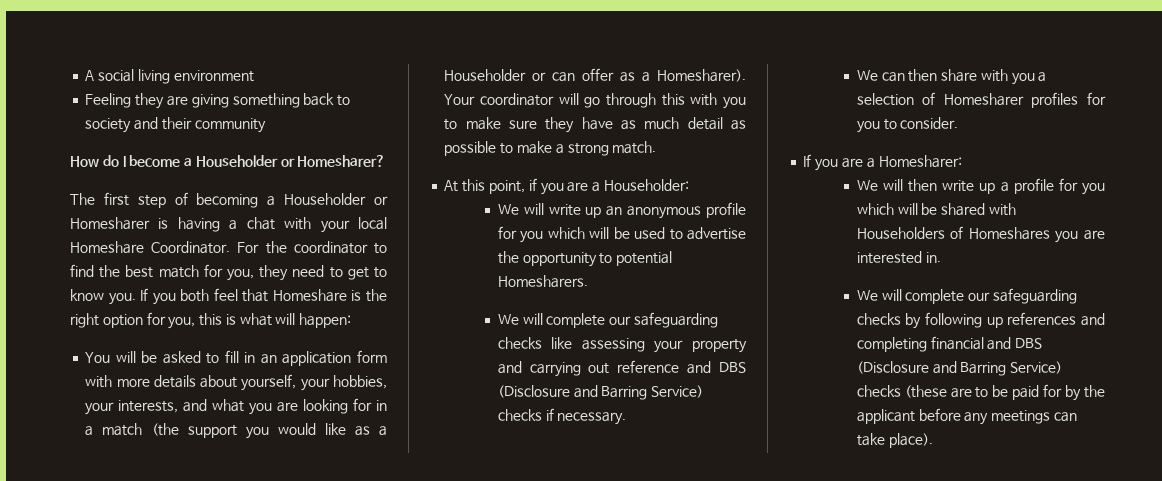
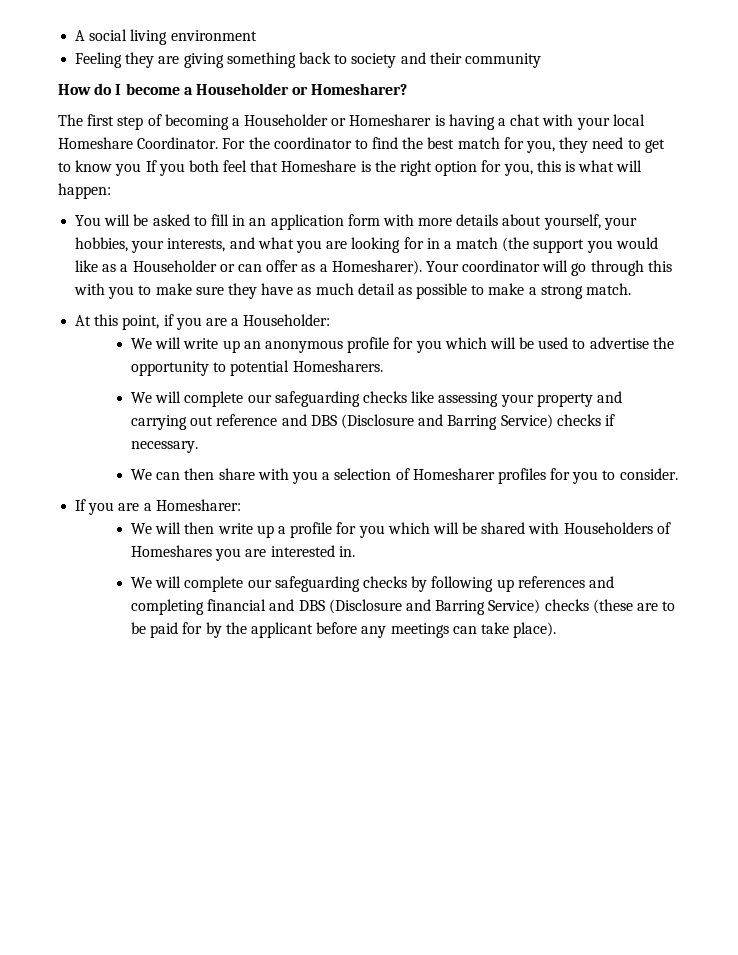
[108,293,136,305] you. -> [115,163,142,176] you

